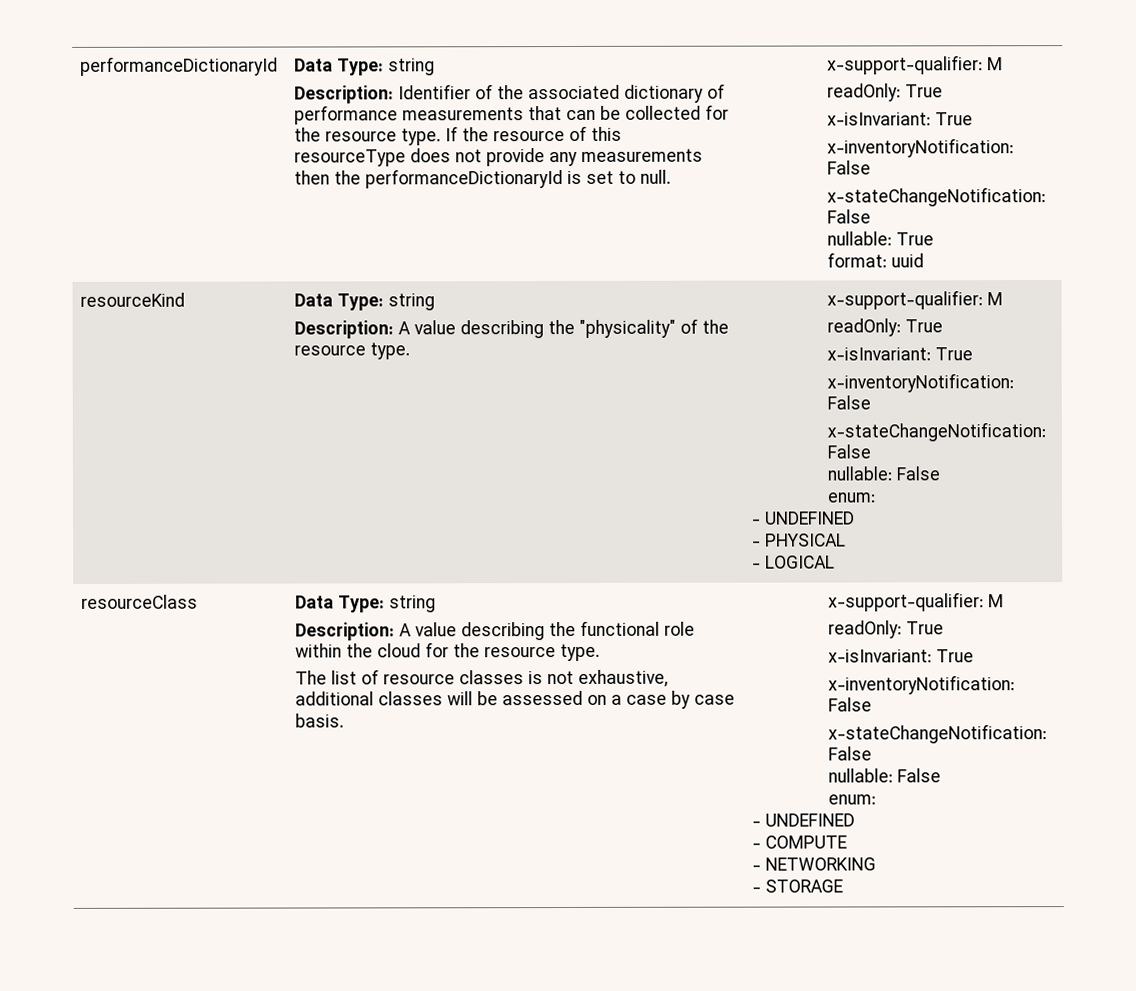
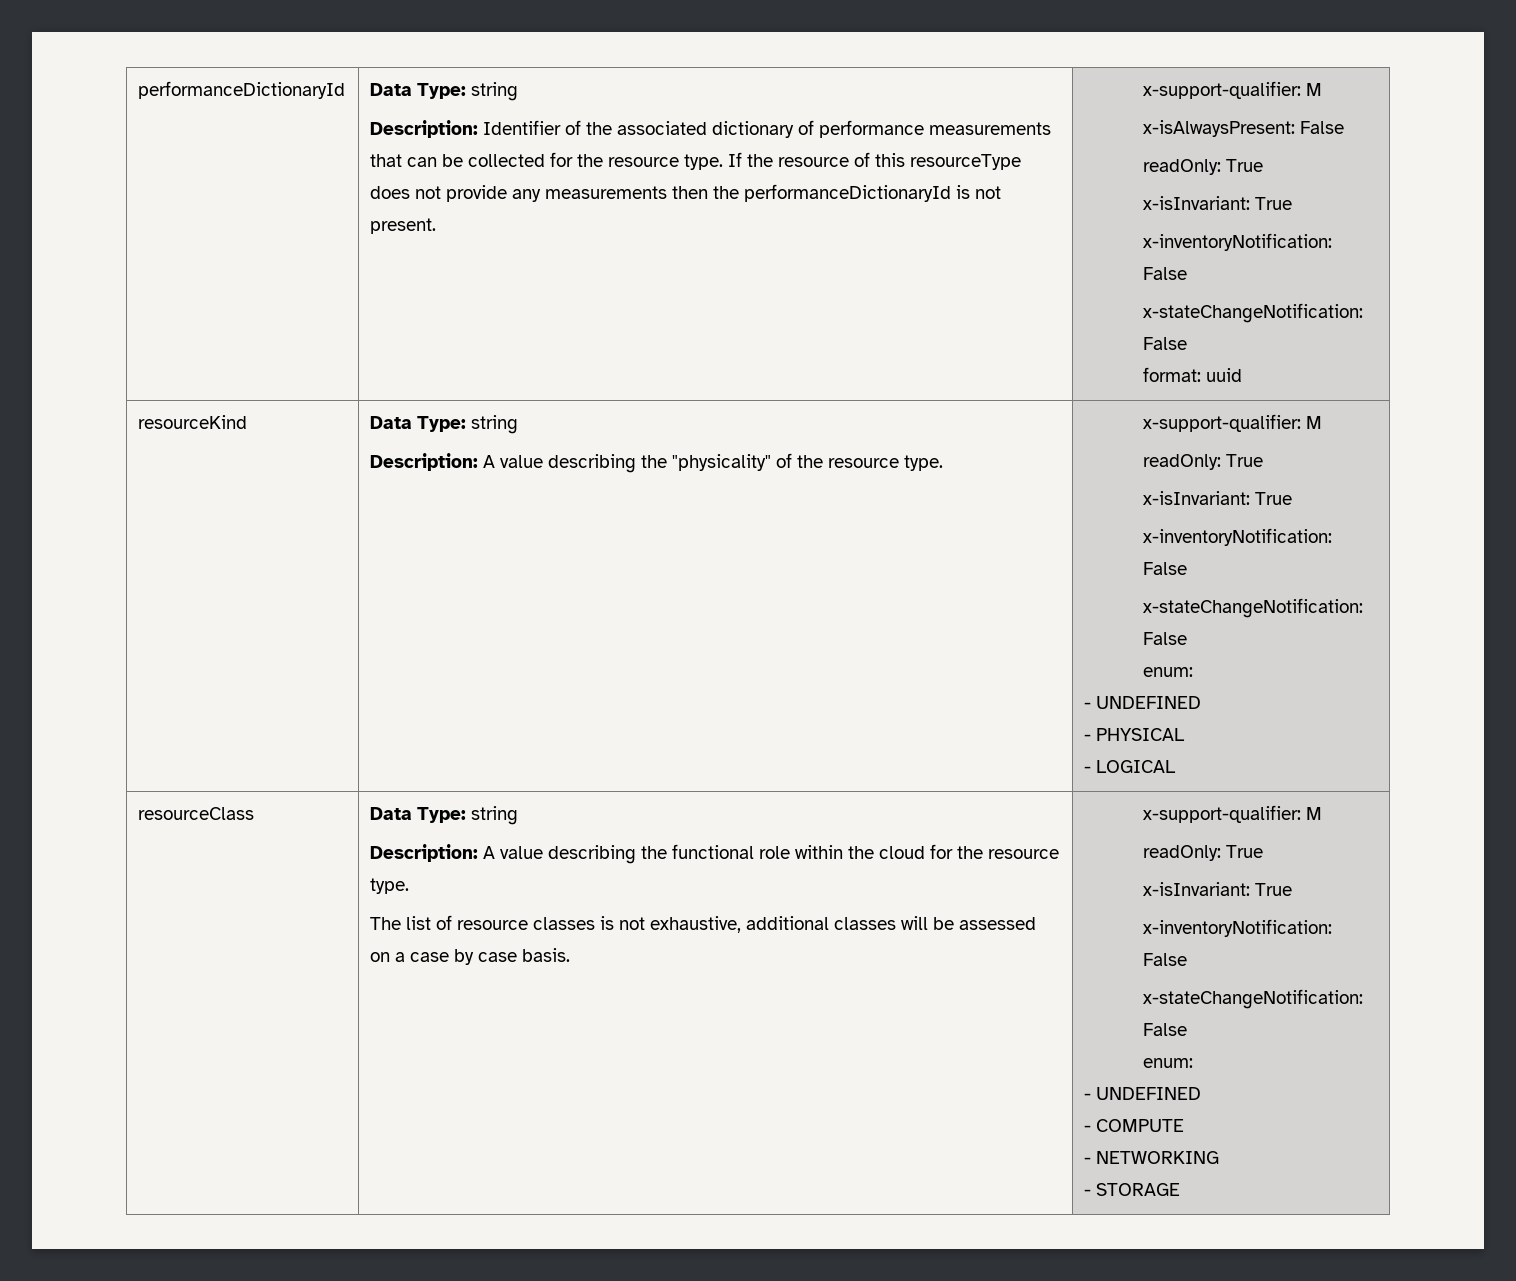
[586,169,672,184] [827,55,1004,75] [827,83,944,102] [827,112,974,126] [827,138,1015,158] [827,160,872,175] [827,187,1047,207] [827,209,872,224] [827,231,935,246] set to null. | x-support-qualifier: M // readOnly: True // x-isInvariant: True // x-inventoryNotification: False // x-stateChangeNotification: False // nullable: True -> [975,186,1002,199] [370,218,437,234] [1143,81,1323,99] [1143,120,1345,137] [1143,159,1264,175] [1143,196,1293,210] [1143,233,1333,251] [1143,267,1188,280] [1143,303,1364,323] [1143,337,1188,350] not present. | x-support-qualifier: M // x-isAlwaysPresent: False // readOnly: True // x-isInvariant: True // x-inventoryNotification: False // x-stateChangeNotification: False
[827,466,941,481] // nullable: False -> (1188, 638) none
[828,768,942,783] // nullable: False -> (1188, 1029) none

